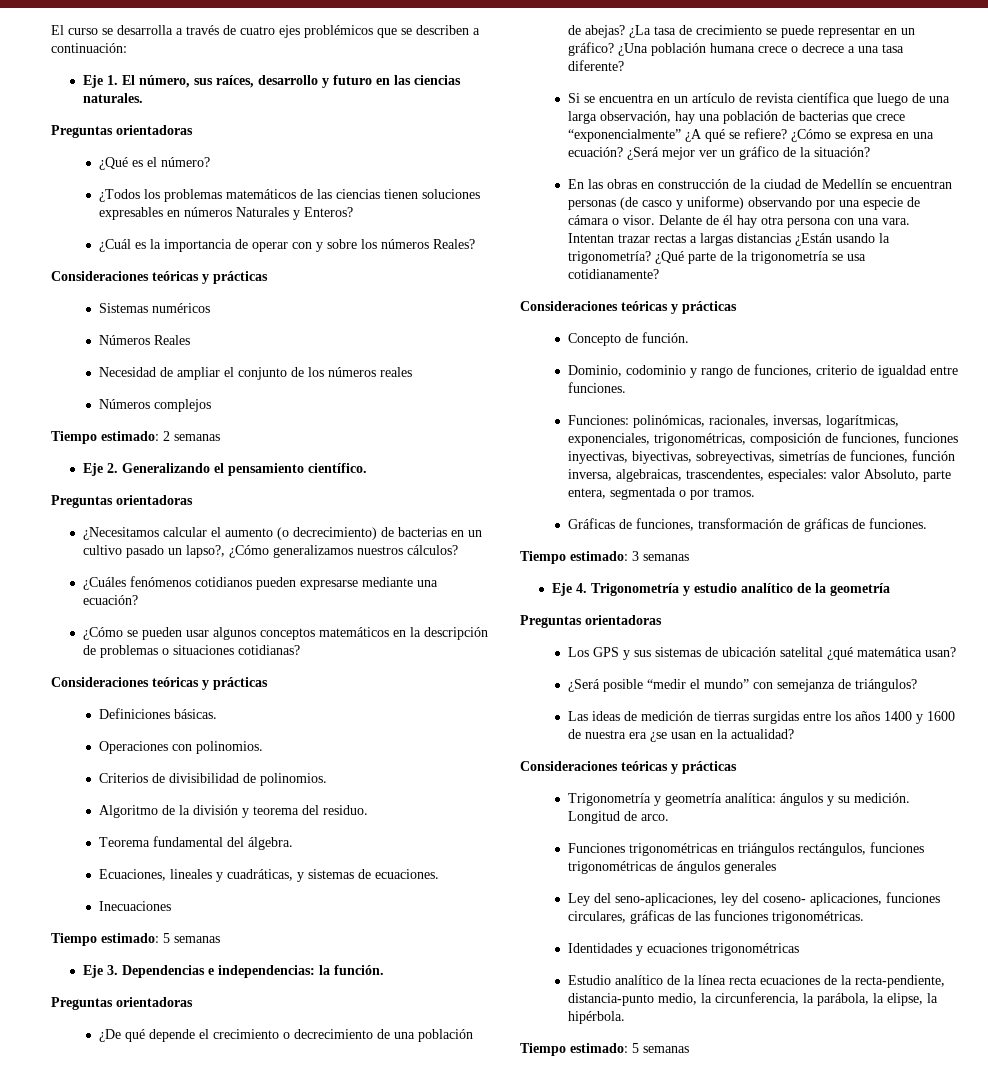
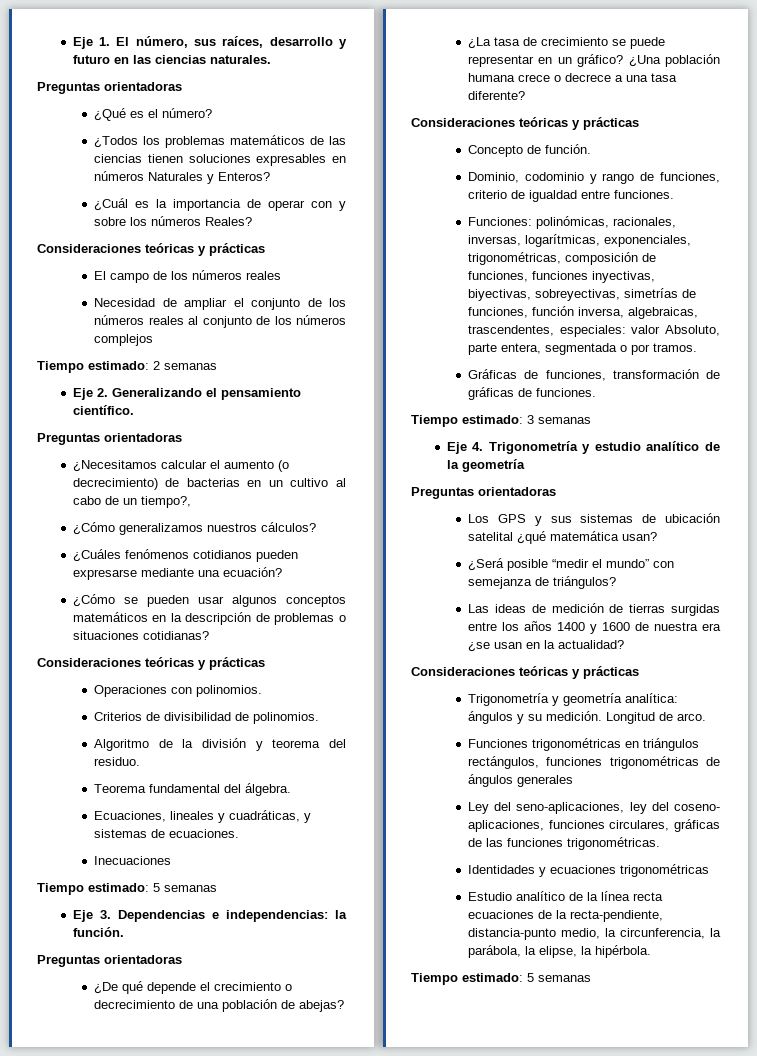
[51,25,480,38] [51,43,127,53] El curso se desarrolla a través de cuatro ejes problémicos que se describen a continuación: // -> (72, 43) none
[99,303,211,313] [99,335,191,345] Sistemas numéricos // Números Reales -> [94,270,282,283] El campo de los números reales
[99,399,151,409] // Números -> [188,315,346,328] al conjunto de los números
[125,545,225,558] pasado un lapso?, -> [336,478,346,487] [72,496,191,508] al cabo de un tiempo?, //
[99,708,218,719] // Definiciones básicas. -> (265, 663) none
(626, 31) none -> (345, 1006) //
[568,92,951,106] [568,111,906,124] [568,128,935,142] [568,146,871,160] [568,179,953,189] [568,196,921,210] [568,215,911,228] [568,233,891,246] [568,251,867,264] [568,269,660,279] // Si se encuentra en un artículo de revista científica que luego de una larga observación, hay una población de bacterias que crece “exponencialmente” ¿A qué se refiere? ¿Cómo se expresa en una ecuación? ¿Será mejor ver un gráfico de la situación? // En las obras en construcción de la ciudad de Medellín se encuentran personas (de casco y uniforme) observando por una especie de cámara o visor. Delante de él hay otra persona con una vara. Intentan trazar rectas a largas distancias ¿Están usando la trigonometría? ¿Qué parte de la trigonometría se usa cotidianamente? -> (526, 95) none

